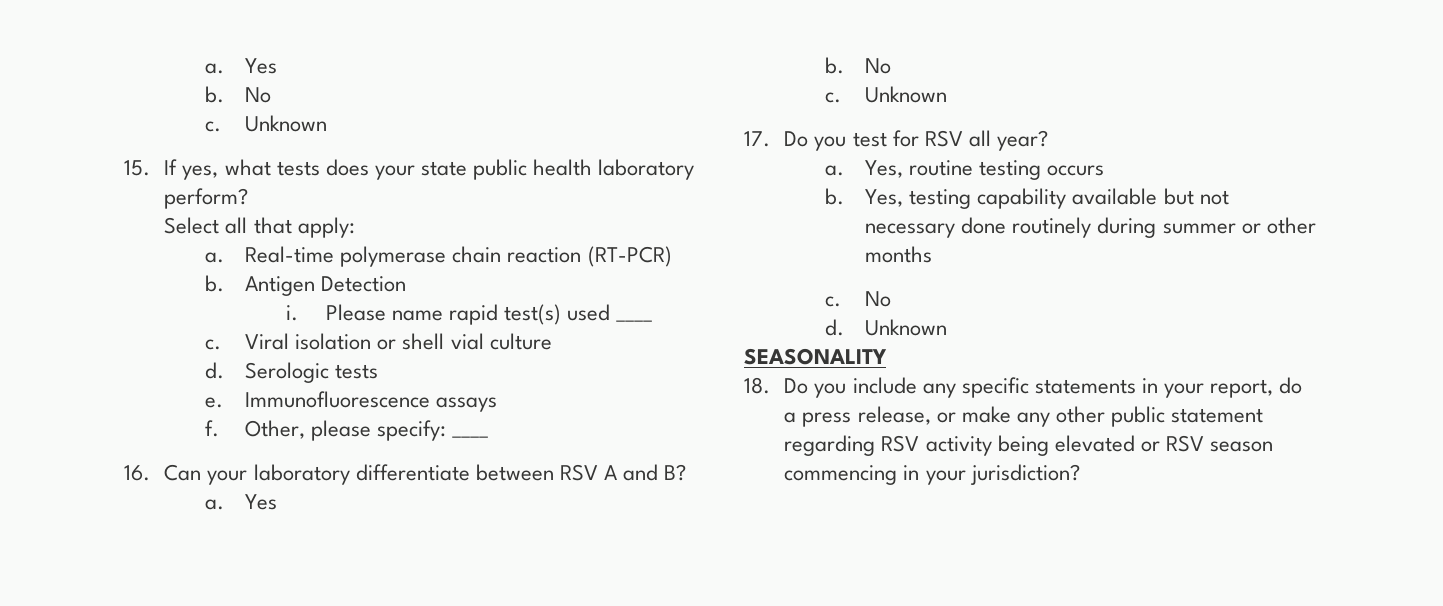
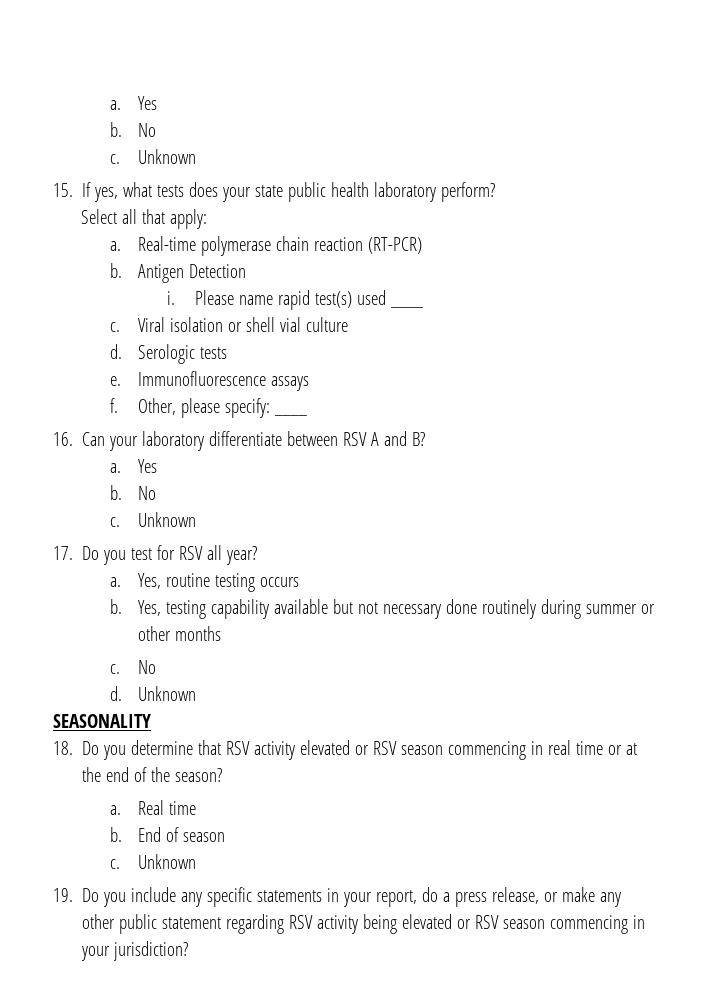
(847, 390) none -> [131,740,638,760] [82,767,223,782] [109,800,197,815] [109,827,226,842] [109,854,197,869] [53,888,127,907] determine that RSV activity elevated or RSV season commencing in real time or at the end of the season? // a. Real time // b. End of season // c. Unknown // 19. Do you

